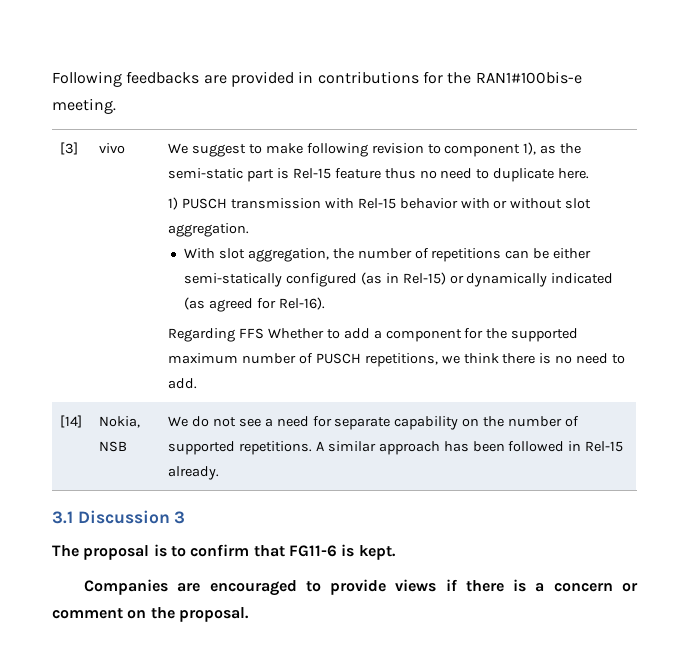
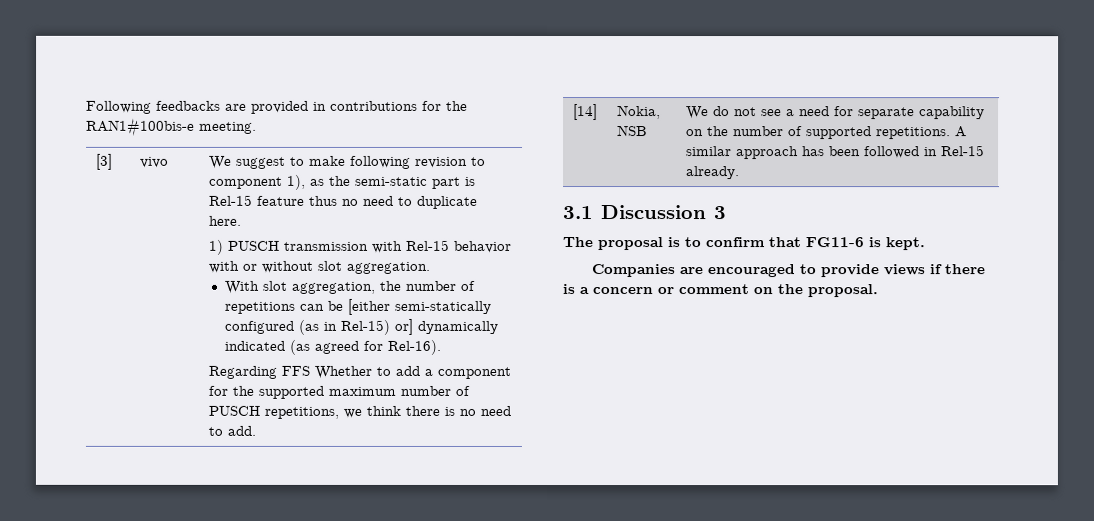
[553,248,592,259] either -> [346,298,390,315] [either
[449,275,464,284] or -> [393,318,413,335] or]

